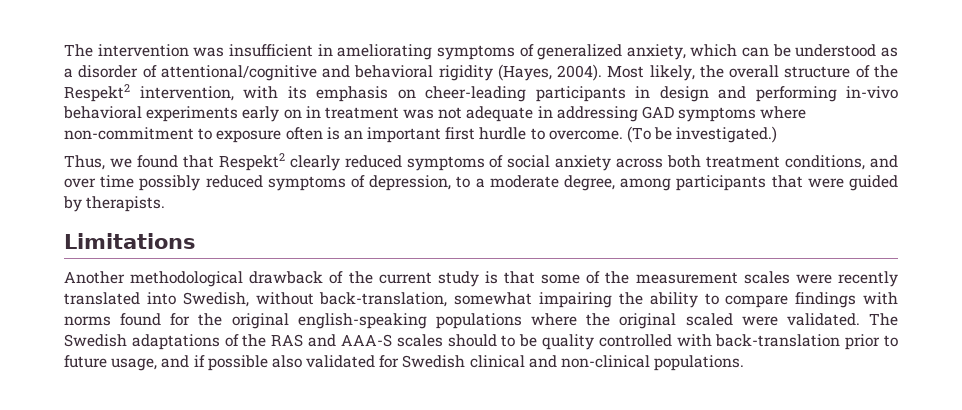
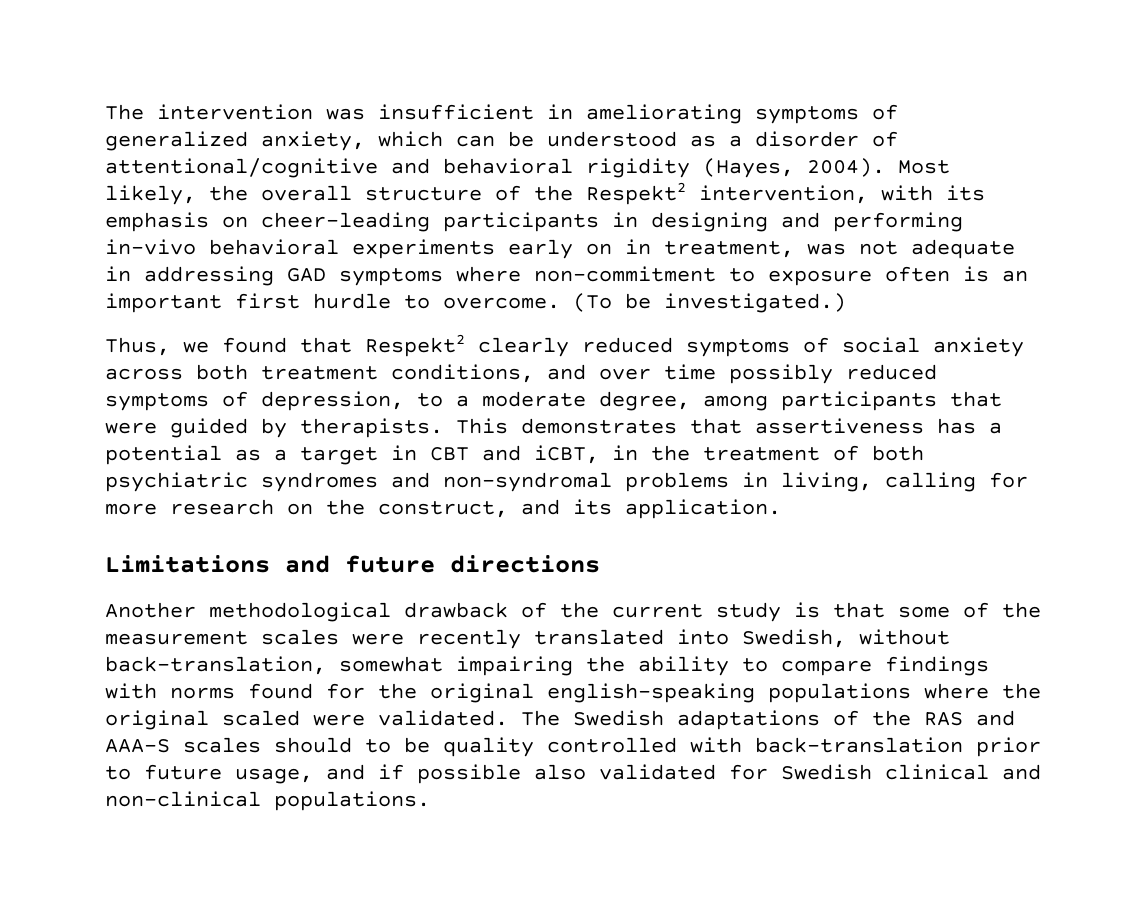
[659,86,709,102] design -> [651,212,768,232] designing
[324,107,399,119] treatment -> [664,241,794,258] treatment,
[64,233,196,249] // Limitations -> [456,418,1002,434] [105,445,924,465] [105,472,1028,492] [105,499,781,519] [105,555,600,573] This demonstrates that assertiveness has a potential as a target in CBT and iCBT, in the treatment of both psychiatric syndromes and non-syndromal problems in living, calling for more research on the construct, and its application. // Limitations and future directions

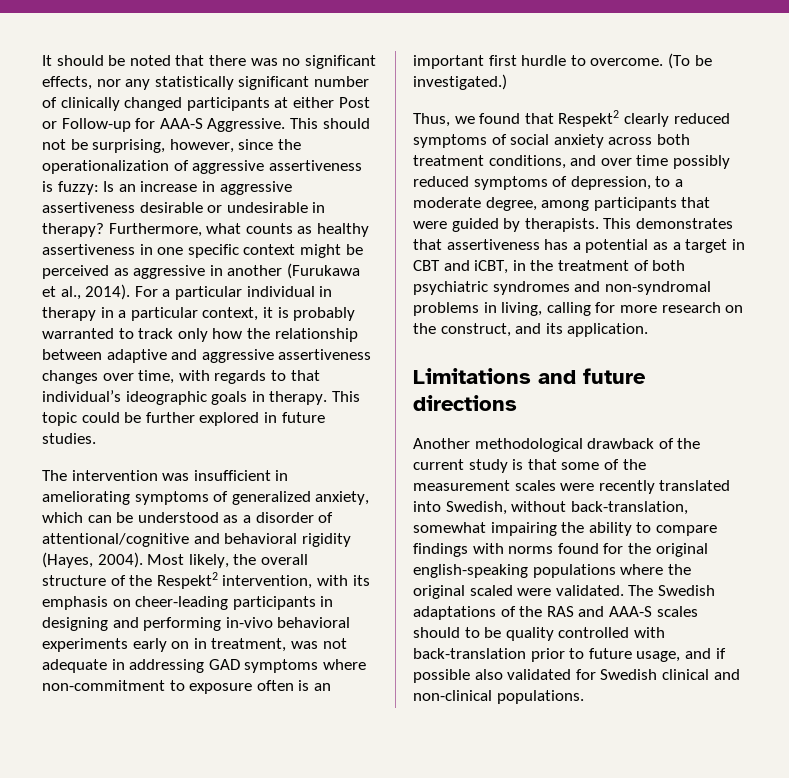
(105, 112) none -> [42,55,376,69] [42,76,369,90] [42,97,370,111] [42,118,370,132] [42,139,301,153] [42,160,362,174] [42,181,292,195] [42,202,326,213] [42,223,369,237] [42,244,363,258] [42,263,360,279] [42,284,333,300] [42,307,356,321] [42,328,358,342] [42,349,372,363] [42,370,320,384] [42,390,360,405] [42,412,325,426] [42,433,96,444] It should be noted that there was no significant effects, nor any statistically significant number of clinically changed participants at either Post or Follow-up for AAA-S Aggressive. This should not be surprising, however, since the operationalization of aggressive assertiveness is fuzzy: Is an increase in aggressive assertiveness desirable or undesirable in therapy? Furthermore, what counts as healthy assertiveness in one specific context might be perceived as aggressive in another (Furukawa et al., 2014). For a particular individual in therapy in a particular context, it is probably warranted to track only how the relationship between adaptive and aggressive assertiveness changes over time, with regards to that individual’s ideographic goals in therapy. This topic could be further explored in future studies. //

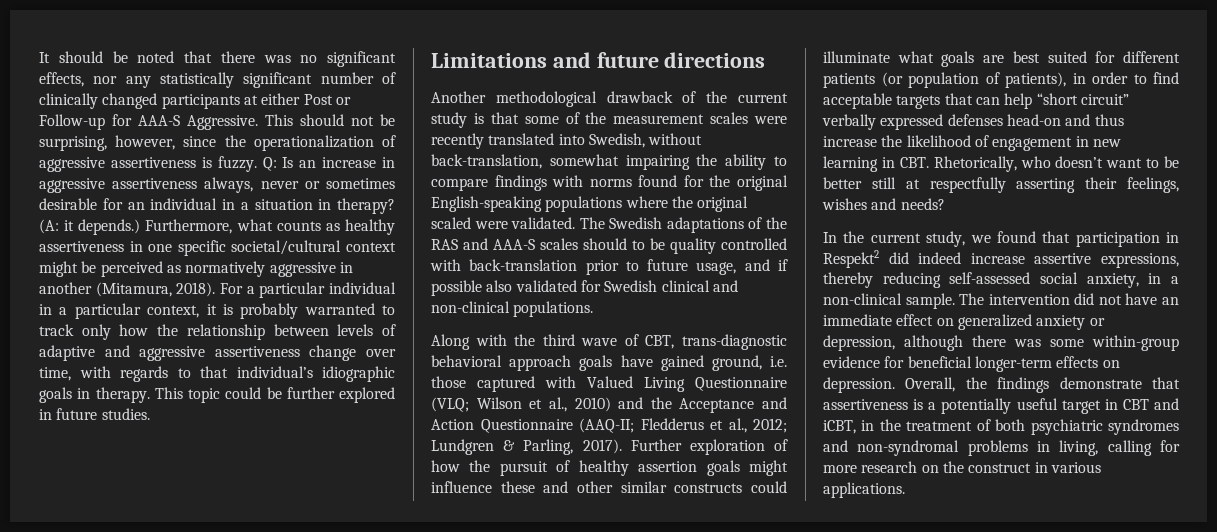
[57,181,99,195] fuzzy: -> [217,156,277,172] fuzzy. Q:
[139,202,326,213] [42,223,104,237] desirable or undesirable in therapy? -> [204,177,395,193] [39,198,395,214] [39,219,141,235] always, never or sometimes desirable for an individual in a situation in therapy? (A: it depends.)
(239, 251) none -> [231,240,342,255] societal/cultural
(129, 272) none -> [185,261,266,277] normatively
[286,263,360,279] [42,284,131,300] (Furukawa et al., 2014). -> [95,282,216,297] (Mitamura, 2018).
[42,307,114,321] therapy in -> (52, 309) none
(102, 354) none -> [337,324,396,336] levels of
[42,370,98,384] changes -> [309,345,357,361] change
[125,391,207,405] ideographic -> [322,366,395,382] idiographic
[42,470,289,481] [42,491,370,505] [42,512,334,523] [42,533,351,547] [42,552,308,568] [42,572,370,589] [42,596,334,610] [42,617,351,631] [42,638,347,652] [42,659,366,673] [42,680,331,694] [413,53,712,69] [413,74,507,90] [413,110,730,127] [413,134,690,148] [413,155,730,169] [413,176,683,190] [413,197,711,211] [413,218,733,232] [413,239,745,253] [413,260,686,274] [413,281,711,295] [413,302,744,316] [413,323,649,337] // The intervention was insufficient in ameliorating symptoms of generalized anxiety, which can be understood as a disorder of attentional/cognitive and behavioral rigidity (Hayes, 2004). Most likely, the overall structure of the Respekt2 intervention, with its emphasis on cheer-leading participants in designing and performing in-vivo behavioral experiments early on in treatment, was not adequate in addressing GAD symptoms where non-commitment to exposure often is an important first hurdle to overcome. (To be investigated.) // Thus, we found that Respekt2 clearly reduced symptoms of social anxiety across both treatment conditions, and over time possibly reduced symptoms of depression, to a moderate degree, among participants that were guided by therapists. This demonstrates that assertiveness has a potential as a target in CBT and iCBT, in the treatment of both psychiatric syndromes and non-syndromal problems in living, calling for more research on the construct, and its application. -> (150, 414) none
[413,564,528,578] english-speaking -> [431,196,542,212] English-speaking
(584, 697) none -> [431,334,787,350] [431,355,787,371] [431,376,787,392] [431,397,787,413] [431,418,787,433] [431,439,788,455] [431,460,788,476] [431,481,787,493] [823,51,1180,67] [823,72,1179,88] [823,93,1129,109] [822,114,1124,130] [823,135,1121,151] [823,156,1179,172] [823,177,1179,193] [822,198,945,210] [823,231,1179,247] [823,250,1179,268] [823,272,1179,288] [823,293,1179,309] [823,314,1105,330] [823,335,1179,351] [823,356,1120,372] [823,377,1180,393] [823,398,1179,414] [823,419,1179,435] [823,440,1180,456] [823,461,1101,473] [823,482,905,498] // Along with the third wave of CBT, trans-diagnostic behavioral approach goals have gained ground, i.e. those captured with Valued Living Questionnaire (VLQ; Wilson et al., 2010) and the Acceptance and Action Questionnaire (AAQ-II; Fledderus et al., 2012; Lundgren & Parling, 2017). Further exploration of how the pursuit of healthy assertion goals might influence these and other similar constructs could illuminate what goals are best suited for different patients (or population of patients), in order to find acceptable targets that can help “short circuit” verbally expressed defenses head-on and thus increase the likelihood of engagement in new learning in CBT. Rhetorically, who doesn’t want to be better still at respectfully asserting their feelings, wishes and needs? // In the current study, we found that participation in Respekt2 did indeed increase assertive expressions, thereby reducing self-assessed social anxiety, in a non-clinical sample. The intervention did not have an immediate effect on generalized anxiety or depression, although there was some within-group evidence for beneficial longer-term effects on depression. Overall, the findings demonstrate that assertiveness is a potentially useful target in CBT and iCBT, in the treatment of both psychiatric syndromes and non-syndromal problems in living, calling for more research on the construct in various applications.

